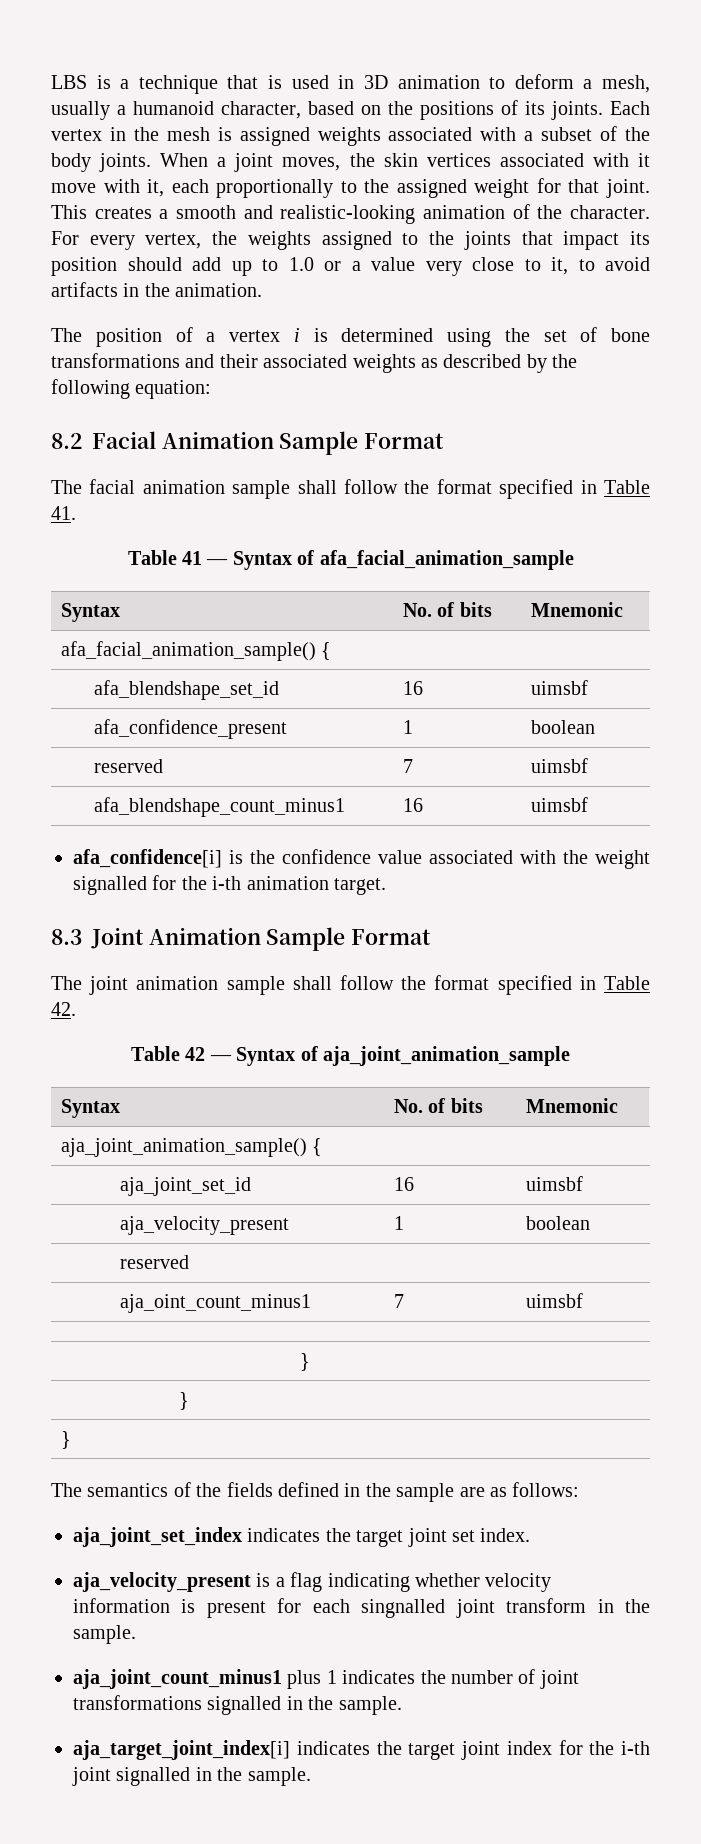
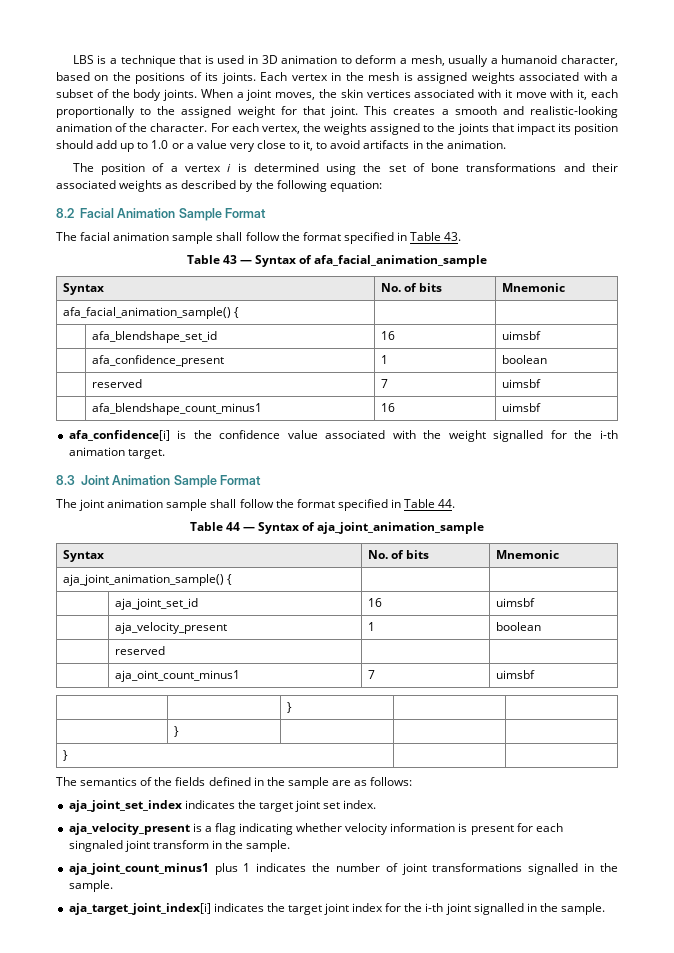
[89,235,135,250] every -> [231,123,259,132] each
[51,506,76,520] [127,550,202,565] 41. // Table 41 -> [444,232,462,241] [186,255,237,264] 43. // Table 43
[51,1002,76,1016] [131,1046,206,1061] 42. // Table 42 -> [438,499,456,508] [189,522,240,531] 44. // Table 44
[361,1599,446,1618] singnalled -> [68,840,123,852] singnaled

